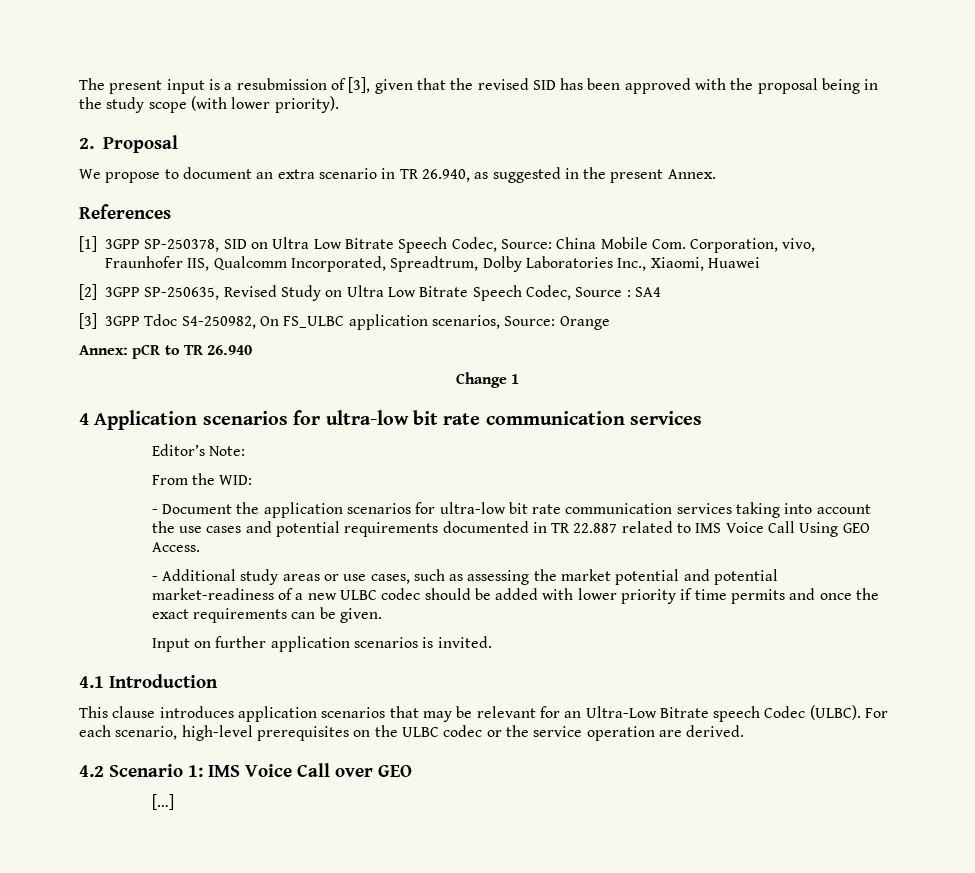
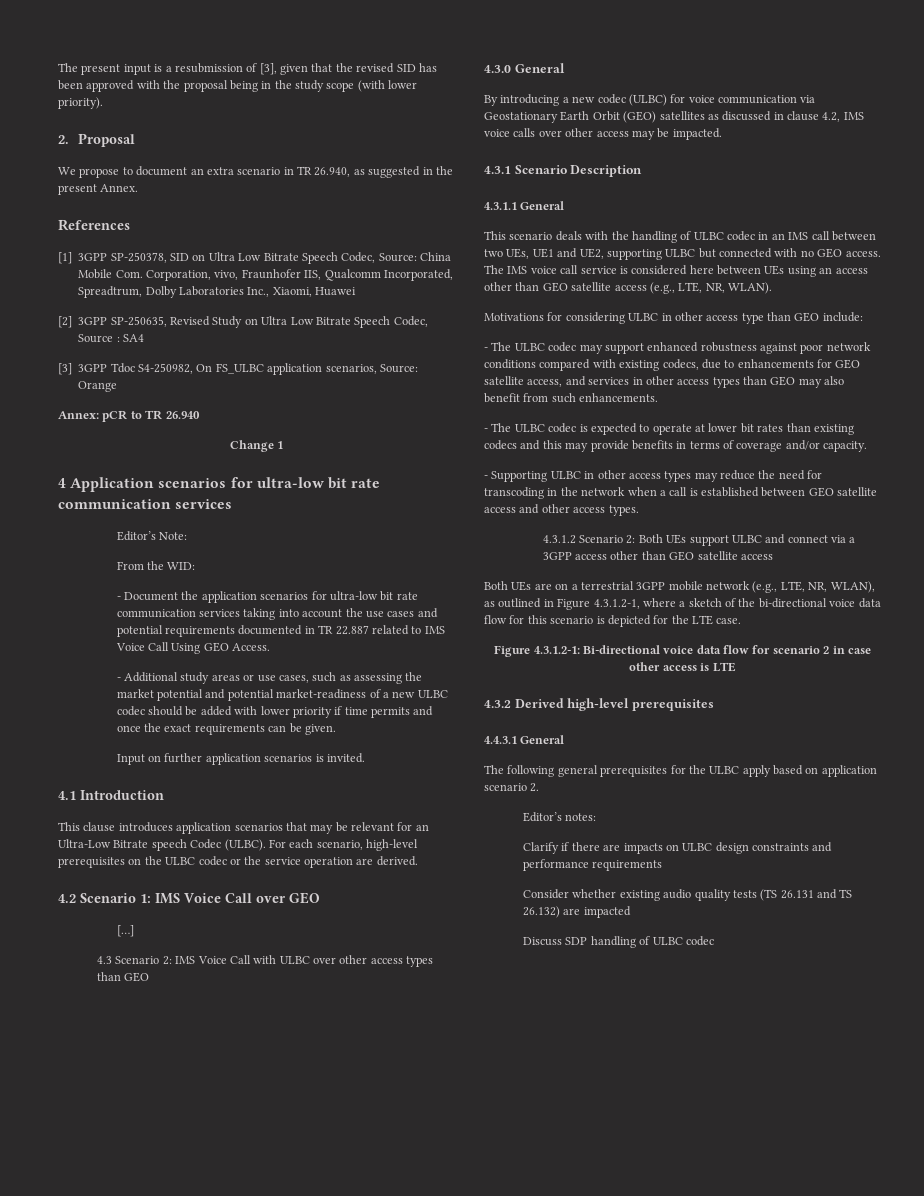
(174, 802) none -> [97,955,434,967] [97,972,150,982] [484,63,565,73] [484,94,816,106] [484,111,864,123] [484,128,722,140] [484,165,643,177] [484,201,565,210] [484,231,876,243] [484,248,881,260] [484,265,868,277] [484,282,772,294] [484,312,863,324] [484,342,871,354] [484,359,861,371] [484,376,845,388] [484,393,659,403] [484,423,854,435] [484,440,868,452] [484,470,823,482] [484,487,878,499] [484,504,639,516] [542,534,856,546] [542,551,773,561] [484,581,875,593] [484,598,881,610] [484,615,742,627] [494,645,871,657] [629,662,736,672] [484,698,714,711] [484,735,565,744] [484,765,877,777] [484,783,540,792] [523,812,597,822] [523,842,833,854] [523,859,663,871] [523,889,853,901] [523,906,631,918] [523,936,714,948] // 4.3 Scenario 2: IMS Voice Call with ULBC over other access types than GEO // 4.3.0 General // By introducing a new codec (ULBC) for voice communication via Geostationary Earth Orbit (GEO) satellites as discussed in clause 4.2, IMS voice calls over other access may be impacted. // 4.3.1 Scenario Description // 4.3.1.1 General // This scenario deals with the handling of ULBC codec in an IMS call between two UEs, UE1 and UE2, supporting ULBC but connected with no GEO access. The IMS voice call service is considered here between UEs using an access other than GEO satellite access (e.g., LTE, NR, WLAN). // Motivations for considering ULBC in other access type than GEO include: // - The ULBC codec may support enhanced robustness against poor network conditions compared with existing codecs, due to enhancements for GEO satellite access, and services in other access types than GEO may also benefit from such enhancements. // - The ULBC codec is expected to operate at lower bit rates than existing codecs and this may provide benefits in terms of coverage and/or capacity. // - Supporting ULBC in other access types may reduce the need for transcoding in the network when a call is established between GEO satellite access and other access types. // 4.3.1.2 Scenario 2: Both UEs support ULBC and connect via a 3GPP access other than GEO satellite access // Both UEs are on a terrestrial 3GPP mobile network (e.g., LTE, NR, WLAN), as outlined in Figure 4.3.1.2-1, where a sketch of the bi-directional voice data flow for this scenario is depicted for the LTE case. // Figure 4.3.1.2-1: Bi-directional voice data flow for scenario 2 in case other access is LTE // 4.3.2 Derived high-level prerequisites // 4.4.3.1 General // The following general prerequisites for the ULBC apply based on application scenario 2. // Editor’s notes: // Clarify if there are impacts on ULBC design constraints and performance requirements // Consider whether existing audio quality tests (TS 26.131 and TS 26.132) are impacted // Discuss SDP handling of ULBC codec

